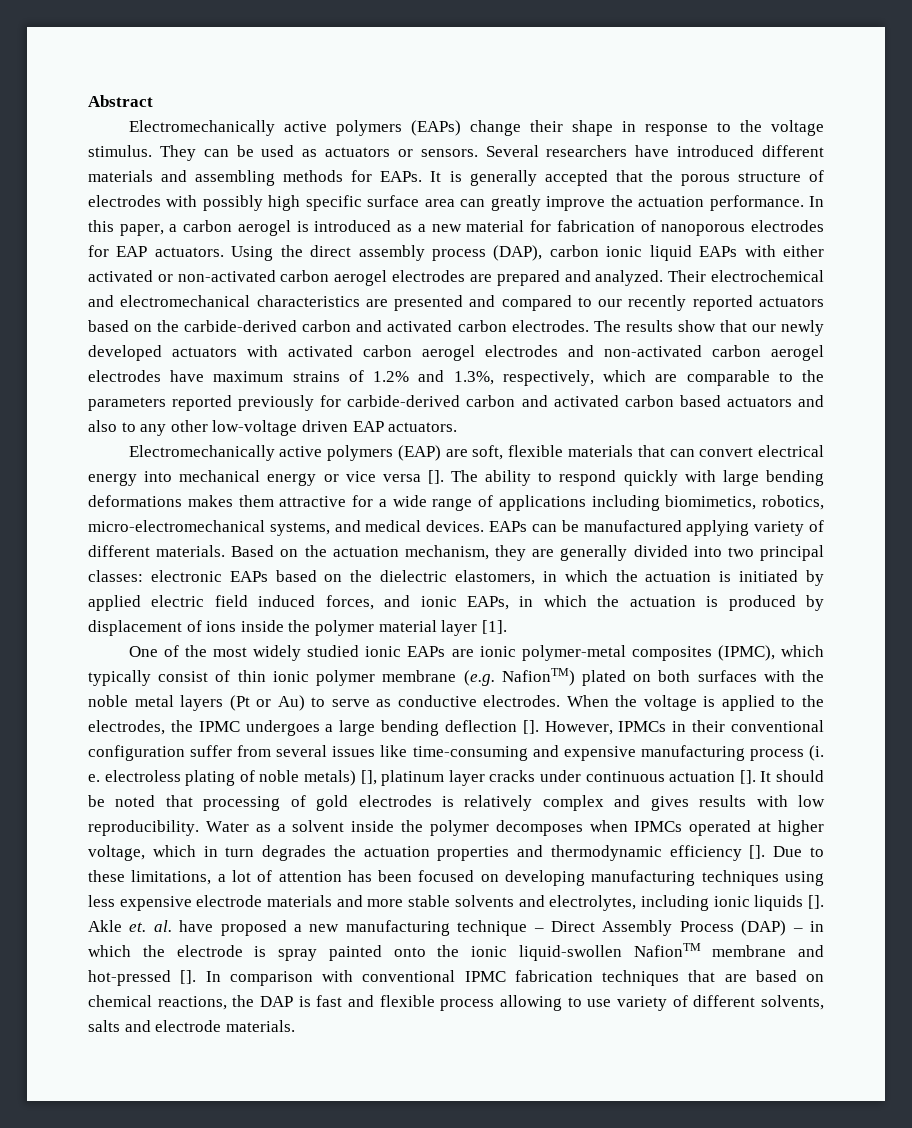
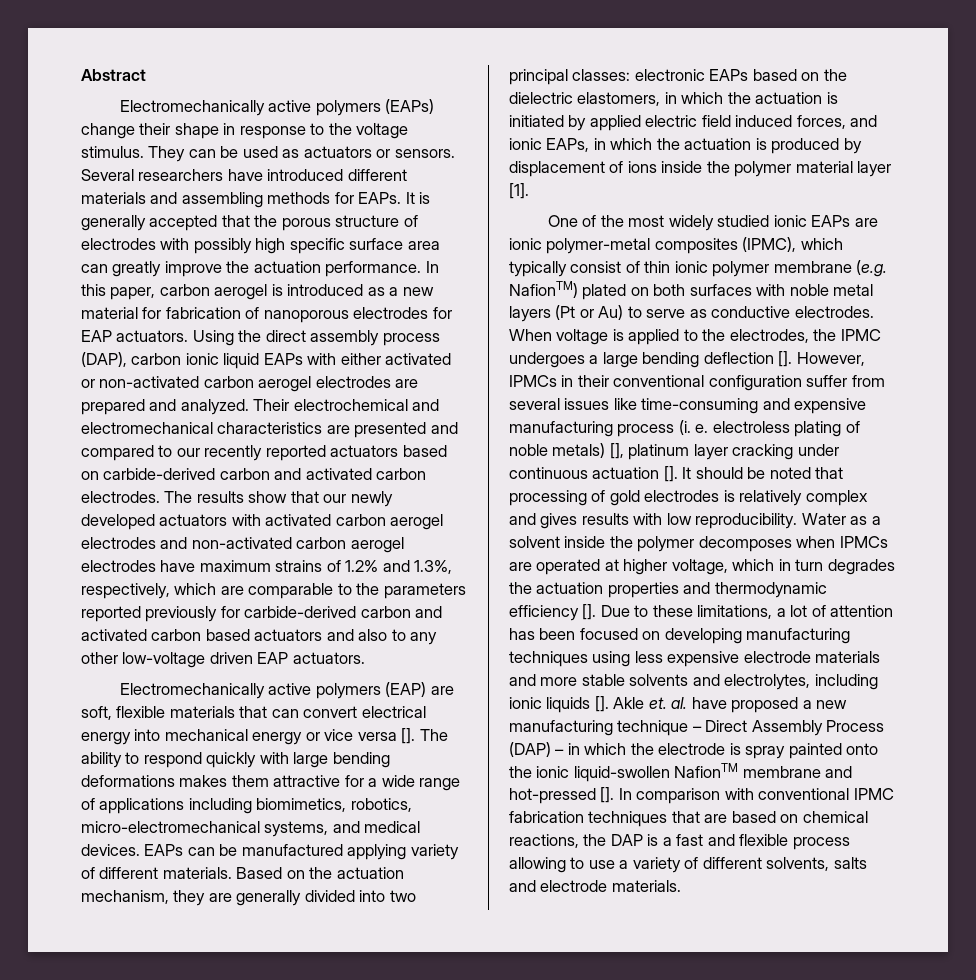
[169,224,178,232] a -> (156, 293) none
[157,320,180,332] the -> (99, 475) none
[801,670,824,682] the -> (786, 290) none
[615,695,638,707] the -> (552, 335) none
[489,770,536,782] cracks -> [732,444,794,460] cracking
(683, 826) none -> [509,562,532,571] are
(311, 1001) none -> [662,837,672,846] a
(612, 1003) none -> [619,860,629,869] a

